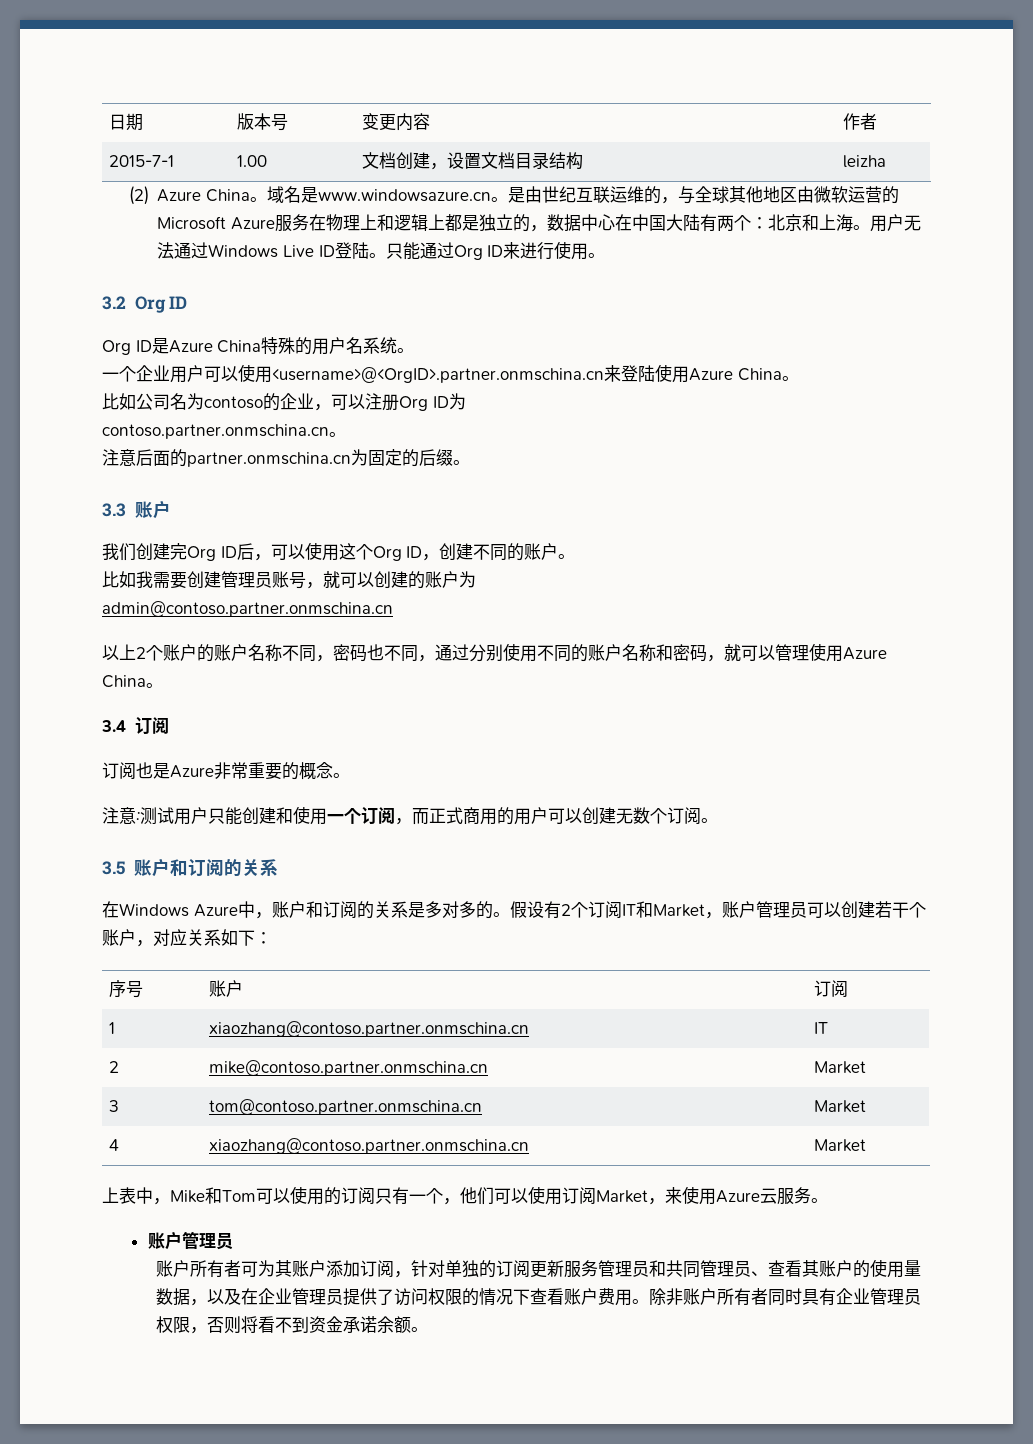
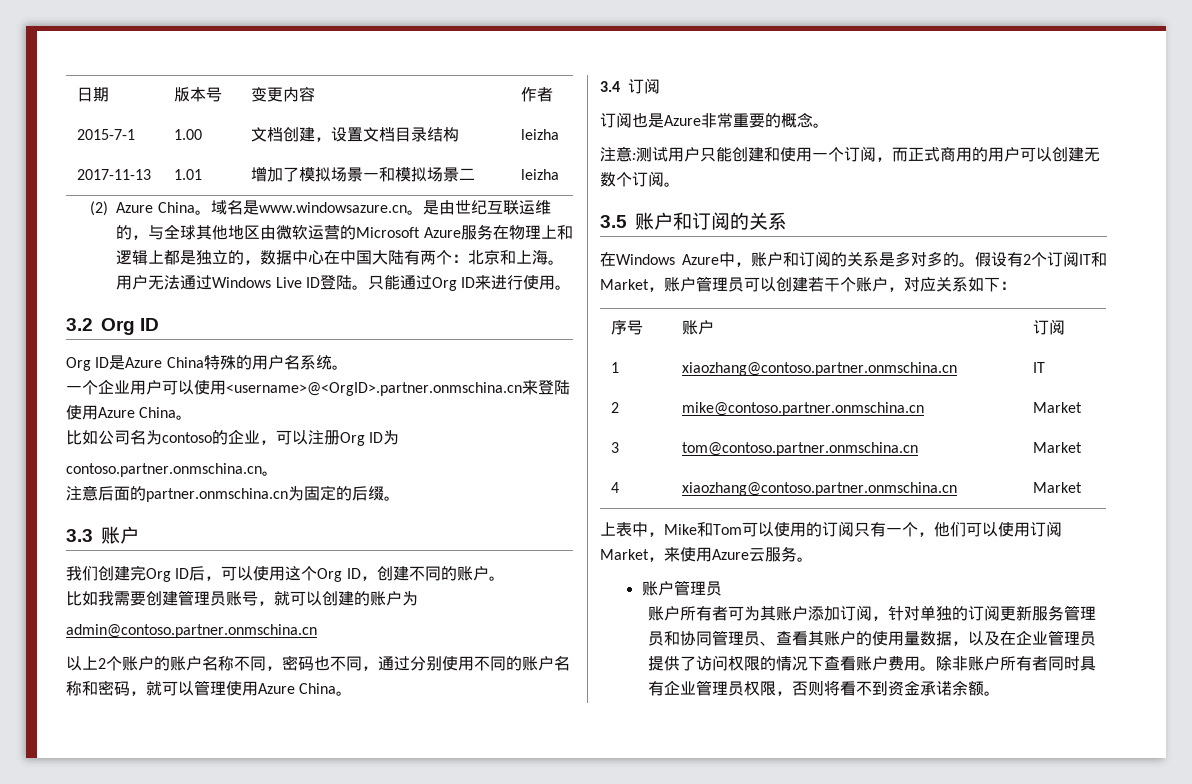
(887, 161) none -> [77,169,152,180] [174,169,203,180] [251,166,476,182] [521,169,560,180] // 2017-11-13 | 1.01 | 增加了模拟场景一和模拟场景二 | leizha
[665,1260,683,1277] 共 -> [680,631,697,646] 协

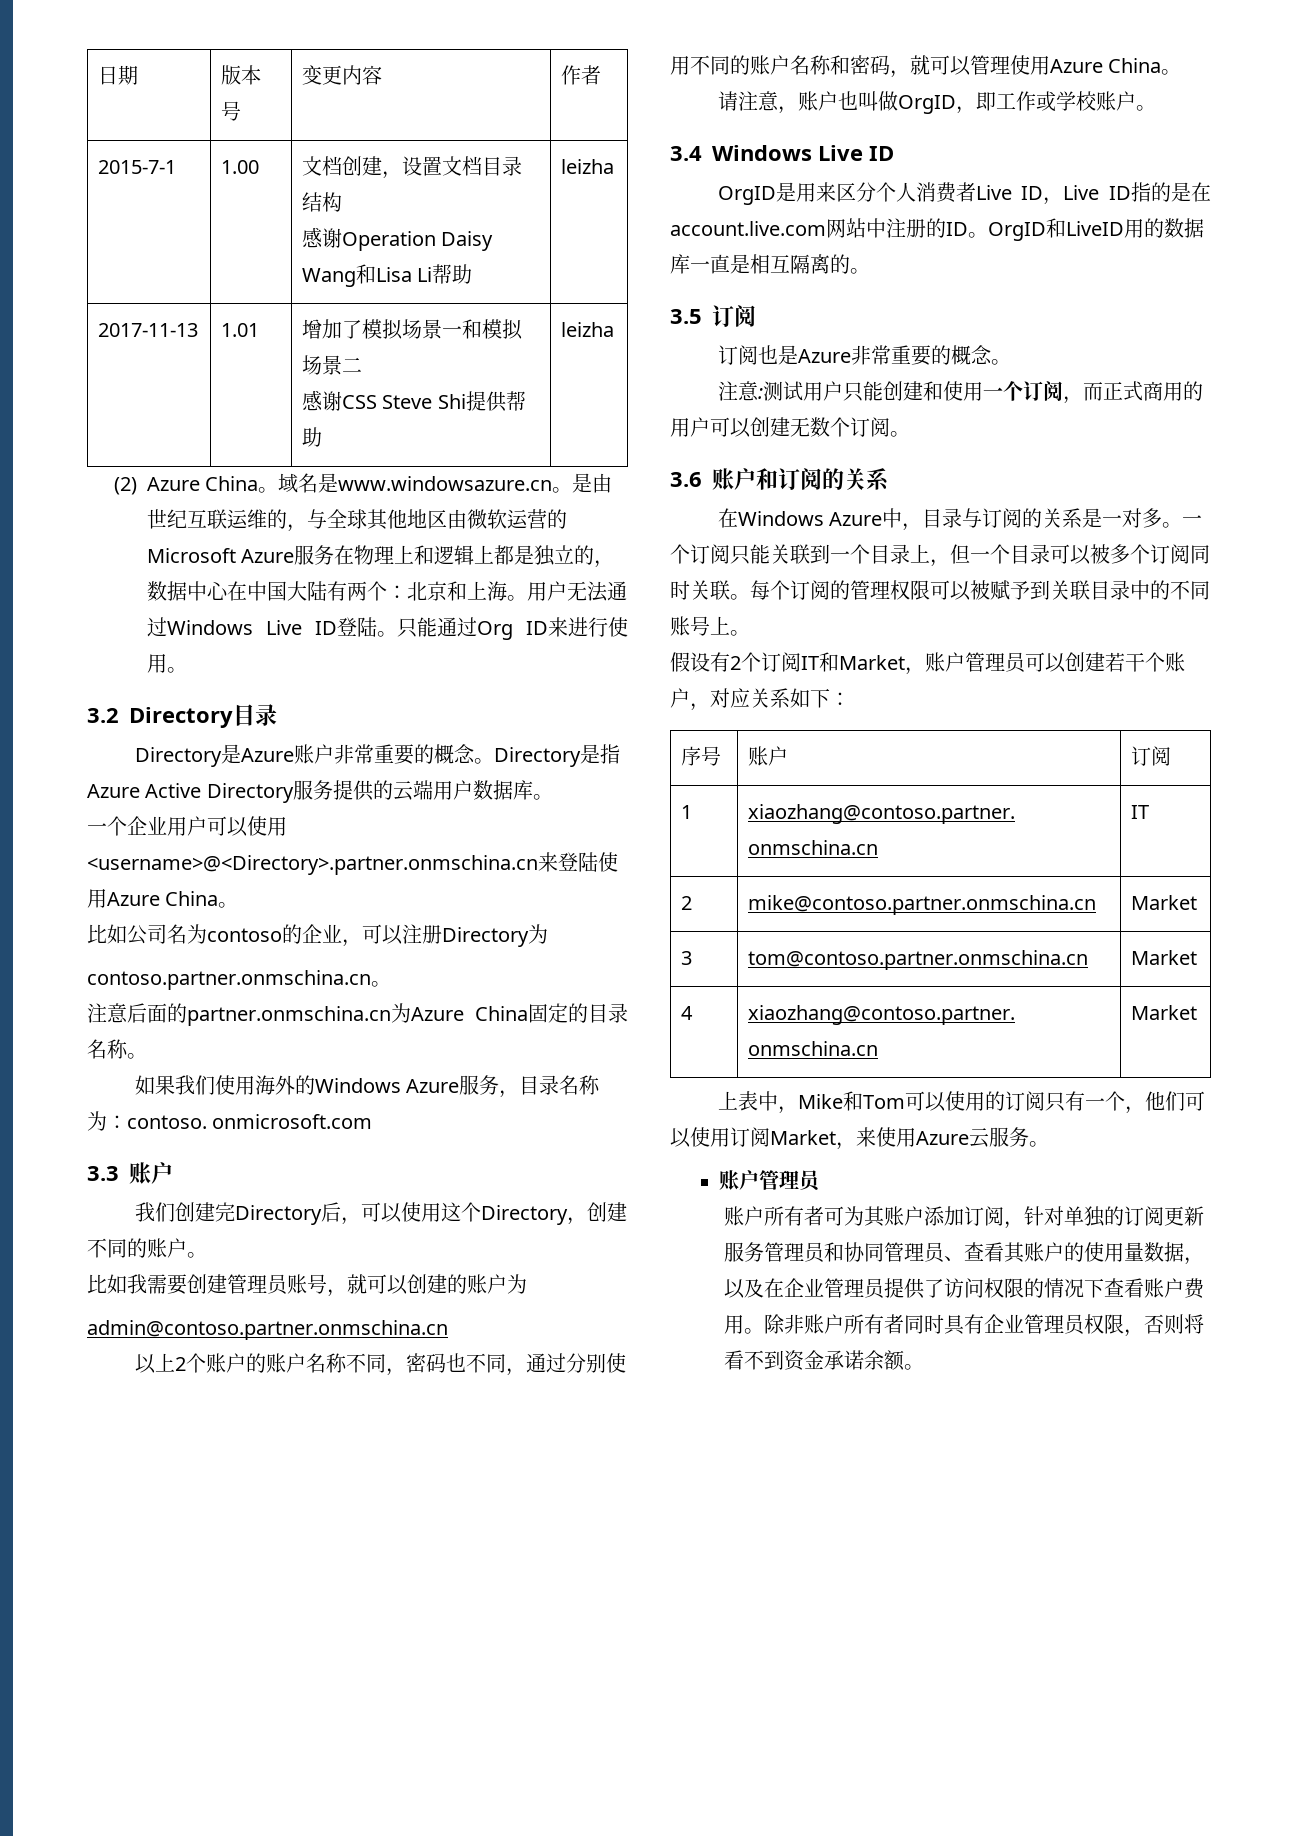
(460, 134) none -> [302,227,494,251] [302,264,473,287] // 感谢Operation Daisy Wang和Lisa Li帮助
(476, 174) none -> [302,390,526,412] [302,427,323,447] // 感谢CSS Steve Shi提供帮助
[101,318,160,335] [66,355,332,371] Org ID // Org ID是Azure China特殊的用户名系统 -> [129,704,277,728] [134,744,620,767] [87,780,533,803] Directory目录 // Directory是Azure账户非常重要的概念。Directory是指Azure Active Directory服务提供的云端用户数据库
[226,382,522,396] <username>@<OrgID>.partner.onmschina.cn -> [87,855,538,875] <username>@<Directory>.partner.onmschina.cn
[340,432,384,446] Org ID -> [442,927,529,947] Directory
[304,485,400,501] 固定的后缀。 -> [411,1003,628,1023] [87,1039,147,1059] [134,1075,601,1098] [87,1111,373,1131] Azure China固定的目录名称。 // 如果我们使用海外的Windows Azure服务，目录名称为：contoso. onmicrosoft.com
[146,568,190,582] Org ID -> [234,1205,322,1225] Directory
[317,568,361,582] Org ID -> [480,1205,568,1225] Directory
[600,81,620,92] 3.4 -> [717,91,1156,114] [670,145,894,161] [717,182,1211,205] [670,218,1204,241] [670,254,870,274] [670,309,702,324] 请注意，账户也叫做OrgID，即工作或学校账户。 // 3.4 Windows Live ID // OrgID是用来区分个人消费者Live ID，Live ID指的是在account.live.com网站中注册的ID。OrgID和LiveID用的数据库一直是相互隔离的。 // 3.5
[600,215,627,228] 3.5 -> [670,472,702,487] 3.6
[751,252,799,267] 账户和 -> [922,508,983,528] 目录与
[895,251,975,267] 多对多的。 -> [1102,508,1203,528] [670,544,1210,567] [670,580,1210,601] [670,616,750,636] 一对多。一个订阅只能关联到一个目录上，但一个目录可以被多个订阅同时关联。每个订阅的管理权限可以被赋予到关联目录中的不同账号上。 //

